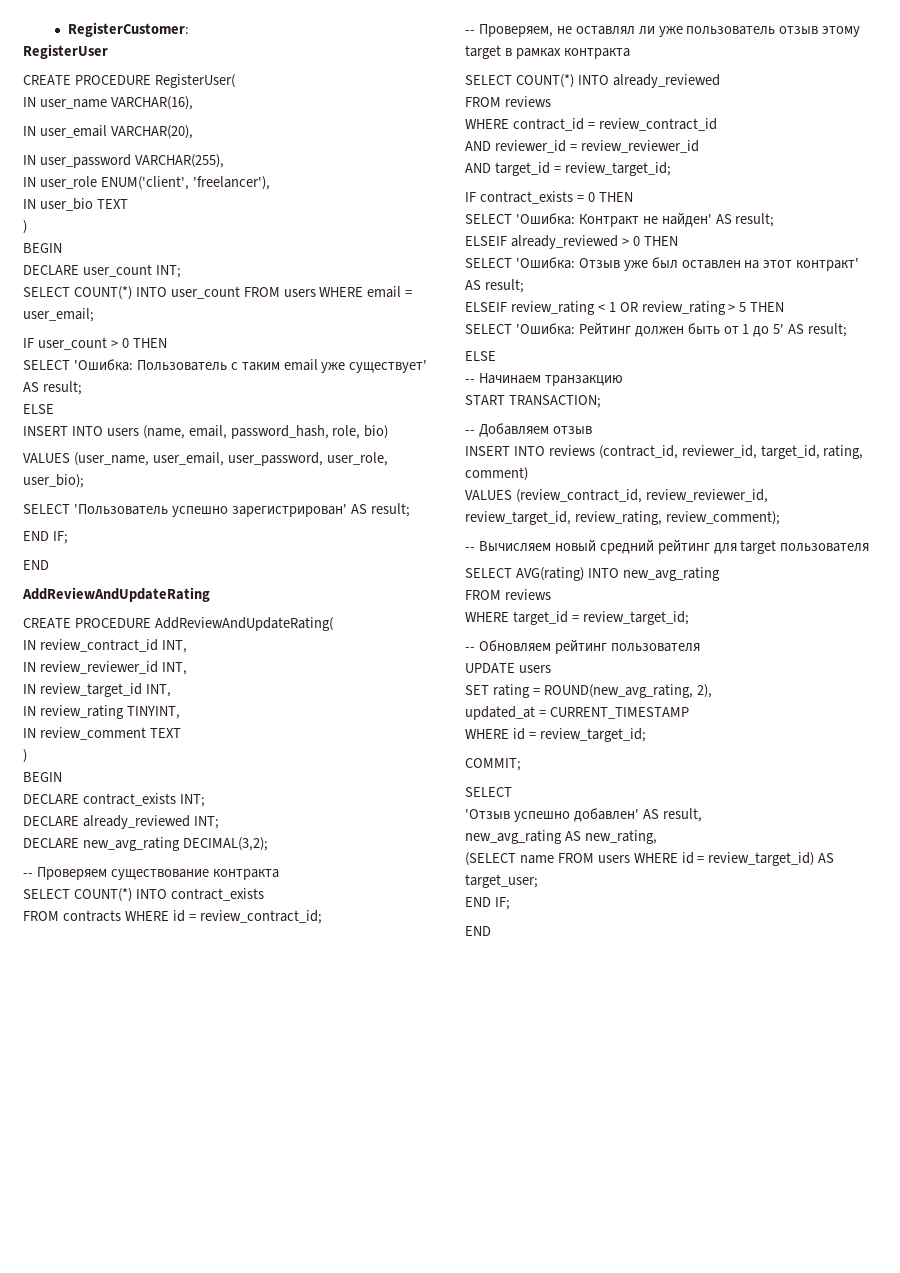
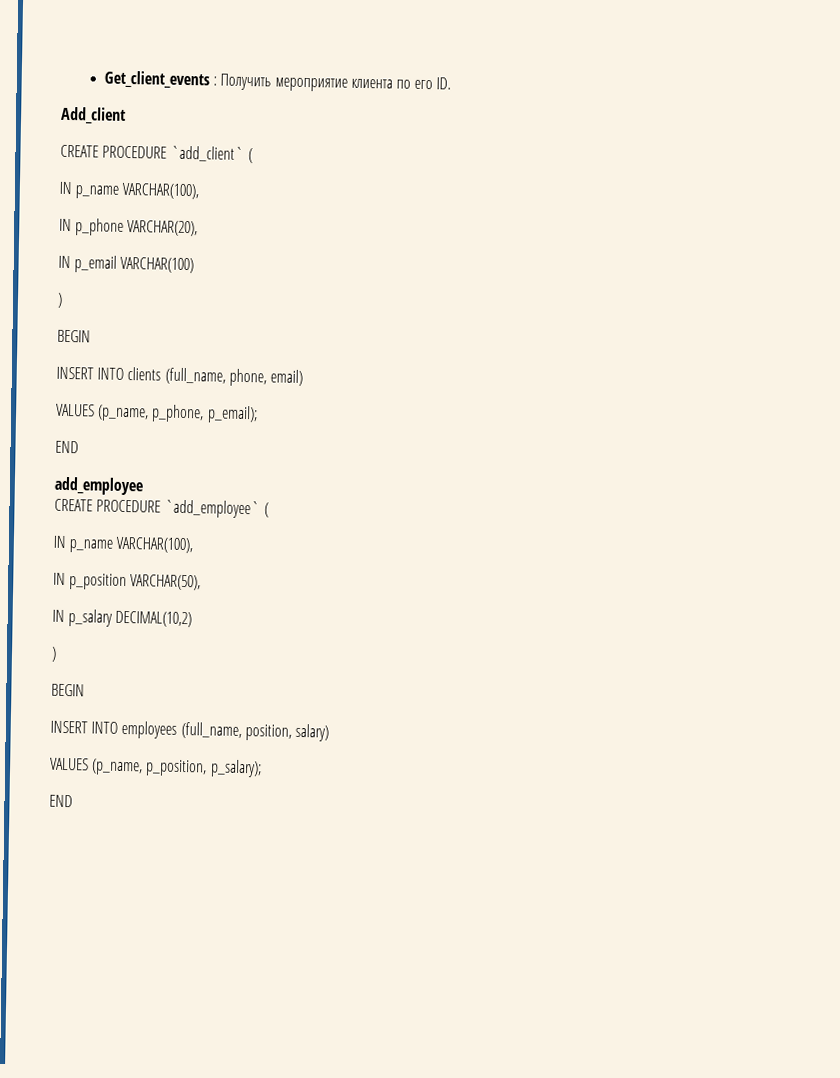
[67,22,189,37] [23,44,108,59] [23,74,235,88] [23,96,193,110] [23,125,107,138] RegisterCustomer: // RegisterUser // CREATE PROCEDURE RegisterUser( // IN user_name VARCHAR(16), // IN user_email -> [104,70,452,92] [60,106,126,124] [60,144,253,164] [59,181,200,200] [59,218,125,236] Get_client_events : Получить мероприятие клиента по его ID. // Add_client // CREATE PROCEDURE `add_client` ( // IN p_name VARCHAR(100), // IN p_phone
[39,154,224,168] [23,176,270,190] [23,198,128,211] [23,220,27,234] [23,243,62,253] [23,264,181,278] [23,286,413,300] [23,308,94,322] [23,337,167,350] [23,359,428,373] [23,381,82,395] [23,404,54,414] [23,425,389,439] [23,452,388,466] [23,474,84,488] [23,503,410,517] [23,531,68,544] user_password VARCHAR(255), // IN user_role ENUM('client', 'freelancer'), // IN user_bio TEXT // ) // BEGIN // DECLARE user_count INT; // SELECT COUNT(*) INTO user_count FROM users WHERE email = user_email; // IF user_count > 0 THEN // SELECT 'Ошибка: Пользователь с таким email уже существует' AS result; // ELSE // INSERT INTO users (name, email, password_hash, role, bio) // VALUES (user_name, user_email, user_password, user_role, user_bio); // SELECT 'Пользователь успешно зарегистрирован' AS result; // END IF; -> [74,255,195,274] [57,292,63,308] [57,329,91,343] [56,366,303,387] [56,403,258,424] p_email VARCHAR(100) // ) // BEGIN // INSERT INTO clients (full_name, phone, email) // VALUES (p_name, p_phone, p_email);
[22,587,210,602] [23,617,333,631] [23,639,187,653] [23,661,187,675] [23,683,171,697] [23,705,180,719] [23,727,181,740] [23,749,27,763] [23,772,62,782] [23,793,205,807] [23,815,219,829] [23,837,268,851] [23,867,279,880] [23,888,264,902] [23,910,322,924] [465,24,861,37] [465,45,630,59] [465,74,720,88] [465,96,551,107] [465,118,717,131] [465,140,699,153] [465,162,671,176] [465,191,633,204] [465,212,775,227] [465,235,678,249] [465,257,860,271] [465,279,524,293] [465,301,785,315] [465,322,848,337] [465,351,496,361] [465,373,623,386] [465,395,601,408] [465,423,592,437] [465,445,864,459] [465,467,528,481] [465,489,768,503] [465,511,780,525] [465,539,870,554] [465,567,720,581] [465,589,551,600] [465,611,689,625] [465,639,700,654] [465,663,551,673] [465,684,712,698] [465,706,689,720] [465,728,646,742] [465,758,521,771] [465,787,512,797] [465,808,702,822] [465,830,657,844] [465,852,835,866] [465,874,538,888] [465,897,510,910] AddReviewAndUpdateRating // CREATE PROCEDURE AddReviewAndUpdateRating( // IN review_contract_id INT, // IN review_reviewer_id INT, // IN review_target_id INT, // IN review_rating TINYINT, // IN review_comment TEXT // ) // BEGIN // DECLARE contract_exists INT; // DECLARE already_reviewed INT; // DECLARE new_avg_rating DECIMAL(3,2); // -- Проверяем существование контракта // SELECT COUNT(*) INTO contract_exists // FROM contracts WHERE id = review_contract_id; // -- Проверяем, не оставлял ли уже пользователь отзыв этому target в рамках контракта // SELECT COUNT(*) INTO already_reviewed // FROM reviews // WHERE contract_id = review_contract_id // AND reviewer_id = review_reviewer_id // AND target_id = review_target_id; // IF contract_exists = 0 THEN // SELECT 'Ошибка: Контракт не найден' AS result; // ELSEIF already_reviewed > 0 THEN // SELECT 'Ошибка: Отзыв уже был оставлен на этот контракт' AS result; // ELSEIF review_rating < 1 OR review_rating > 5 THEN // SELECT 'Ошибка: Рейтинг должен быть от 1 до 5' AS result; // ELSE // -- Начинаем транзакцию // START TRANSACTION; // -- Добавляем отзыв // INSERT INTO reviews (contract_id, reviewer_id, target_id, rating, comment) // VALUES (review_contract_id, review_reviewer_id, review_target_id, review_rating, review_comment); // -- Вычисляем новый средний рейтинг для target пользователя // SELECT AVG(rating) INTO new_avg_rating // FROM reviews // WHERE target_id = review_target_id; // -- Обновляем рейтинг пользователя // UPDATE users // SET rating = ROUND(new_avg_rating, 2), // updated_at = CURRENT_TIMESTAMP // WHERE id = review_target_id; // COMMIT; // SELECT // 'Отзыв успешно добавлен' AS result, // new_avg_rating AS new_rating, // (SELECT name FROM users WHERE id = review_target_id) AS target_user; // END IF; -> [54,476,143,496] [54,498,269,519] [53,535,194,554] [53,572,202,591] [52,609,193,628] [51,646,57,662] [51,683,85,697] [50,720,329,742] [50,757,262,778] add_employee // CREATE PROCEDURE `add_employee` ( // IN p_name VARCHAR(100), // IN p_position VARCHAR(50), // IN p_salary DECIMAL(10,2) // ) // BEGIN // INSERT INTO employees (full_name, position, salary) // VALUES (p_name, p_position, p_salary);

